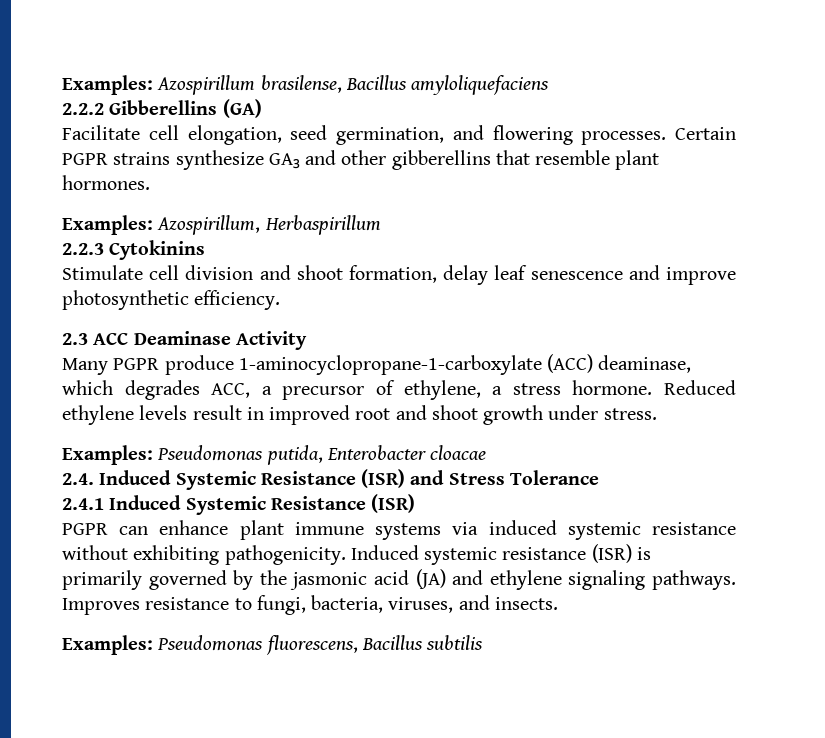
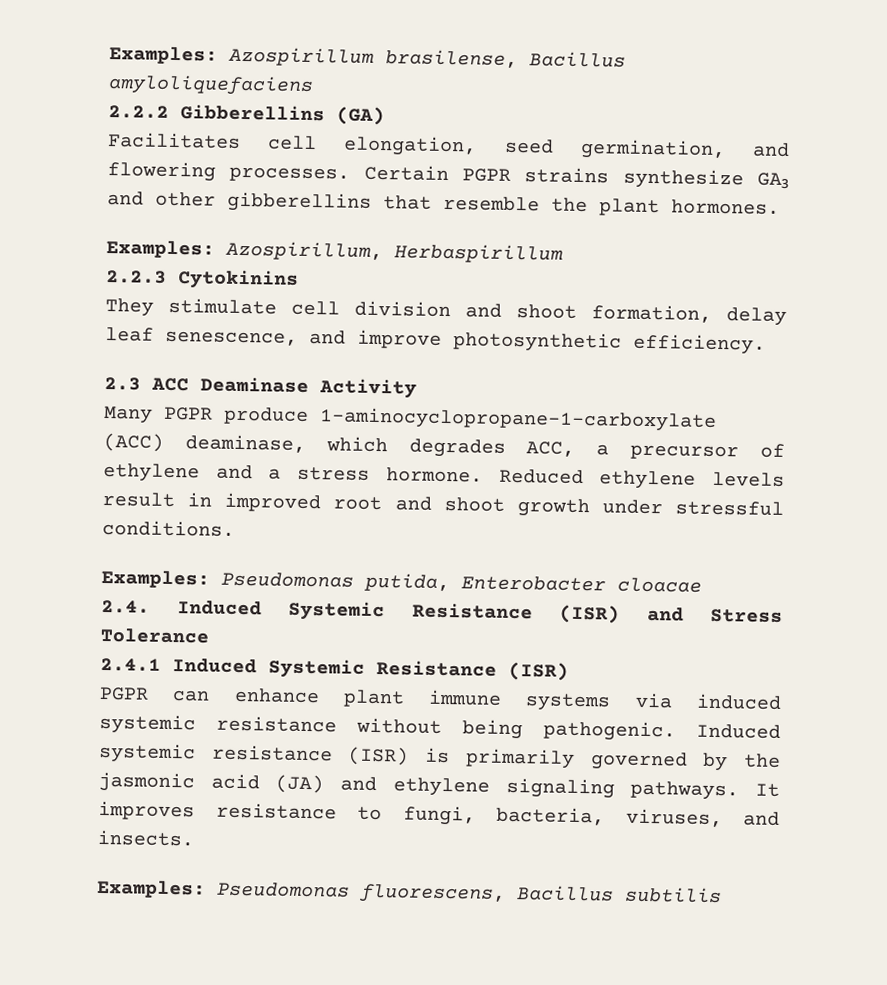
[62,125,140,140] Facilitate -> [108,132,241,149] Facilitates
(611, 157) none -> [551,197,588,213] the
[62,265,143,280] Stimulate -> [105,297,277,317] They stimulate
[530,271,623,280] senescence -> [165,330,298,346] senescence,
[403,380,481,400] ethylene, -> [103,463,253,483] ethylene and
[603,408,657,420] stress. -> [675,500,784,516] [102,520,235,537] stressful conditions.
[133,545,346,565] exhibiting pathogenicity. -> [462,719,676,742] being pathogenic.
[62,598,140,615] Improves -> [755,783,780,797] [98,800,195,821] It improves

